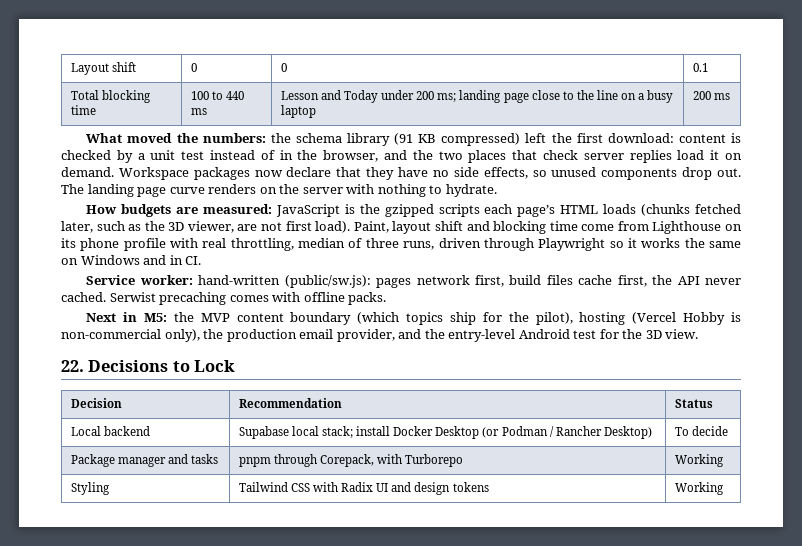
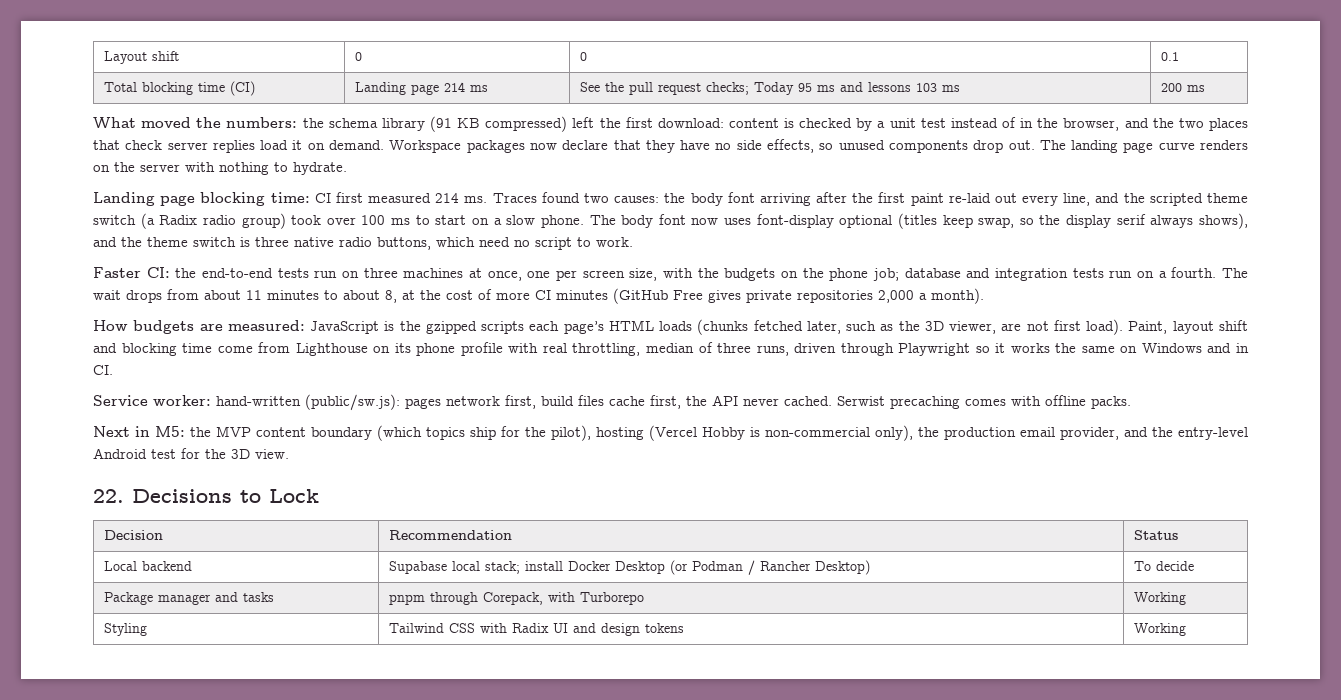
[190,91,244,100] [190,108,207,115] [280,90,674,103] [280,105,316,118] | 100 to 440 ms | Lesson and Today under 200 ms; landing page close to the line on a busy laptop -> [230,81,256,96] [355,82,489,95] [580,82,961,95] (CI) | Landing page 214 ms | See the pull request checks; Today 95 ms and lessons 103 ms
(497, 190) none -> [93,192,1248,206] [93,213,1248,229] [93,237,633,250] [93,267,1248,281] [93,288,984,304] // Landing page blocking time: CI first measured 214 ms. Traces found two causes: the body font arriving after the first paint re-laid out every line, and the scripted theme switch (a Radix radio group) took over 100 ms to start on a slow phone. The body font now uses font-display optional (titles keep swap, so the display serif always shows), and the theme switch is three native radio buttons, which need no script to work. // Faster CI: the end-to-end tests run on three machines at once, one per screen size, with the budgets on the phone job; database and integration tests run on a fourth. The wait drops from about 11 minutes to about 8, at the cost of more CI minutes (GitHub Free gives private repositories 2,000 a month).

